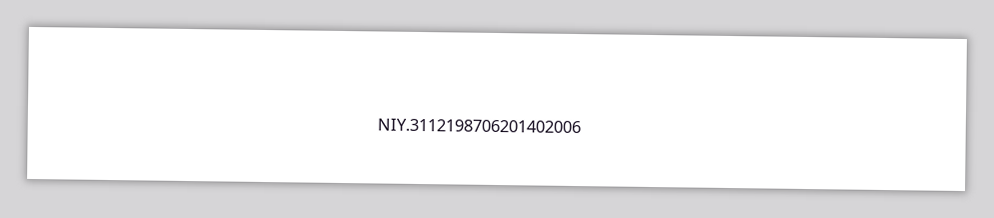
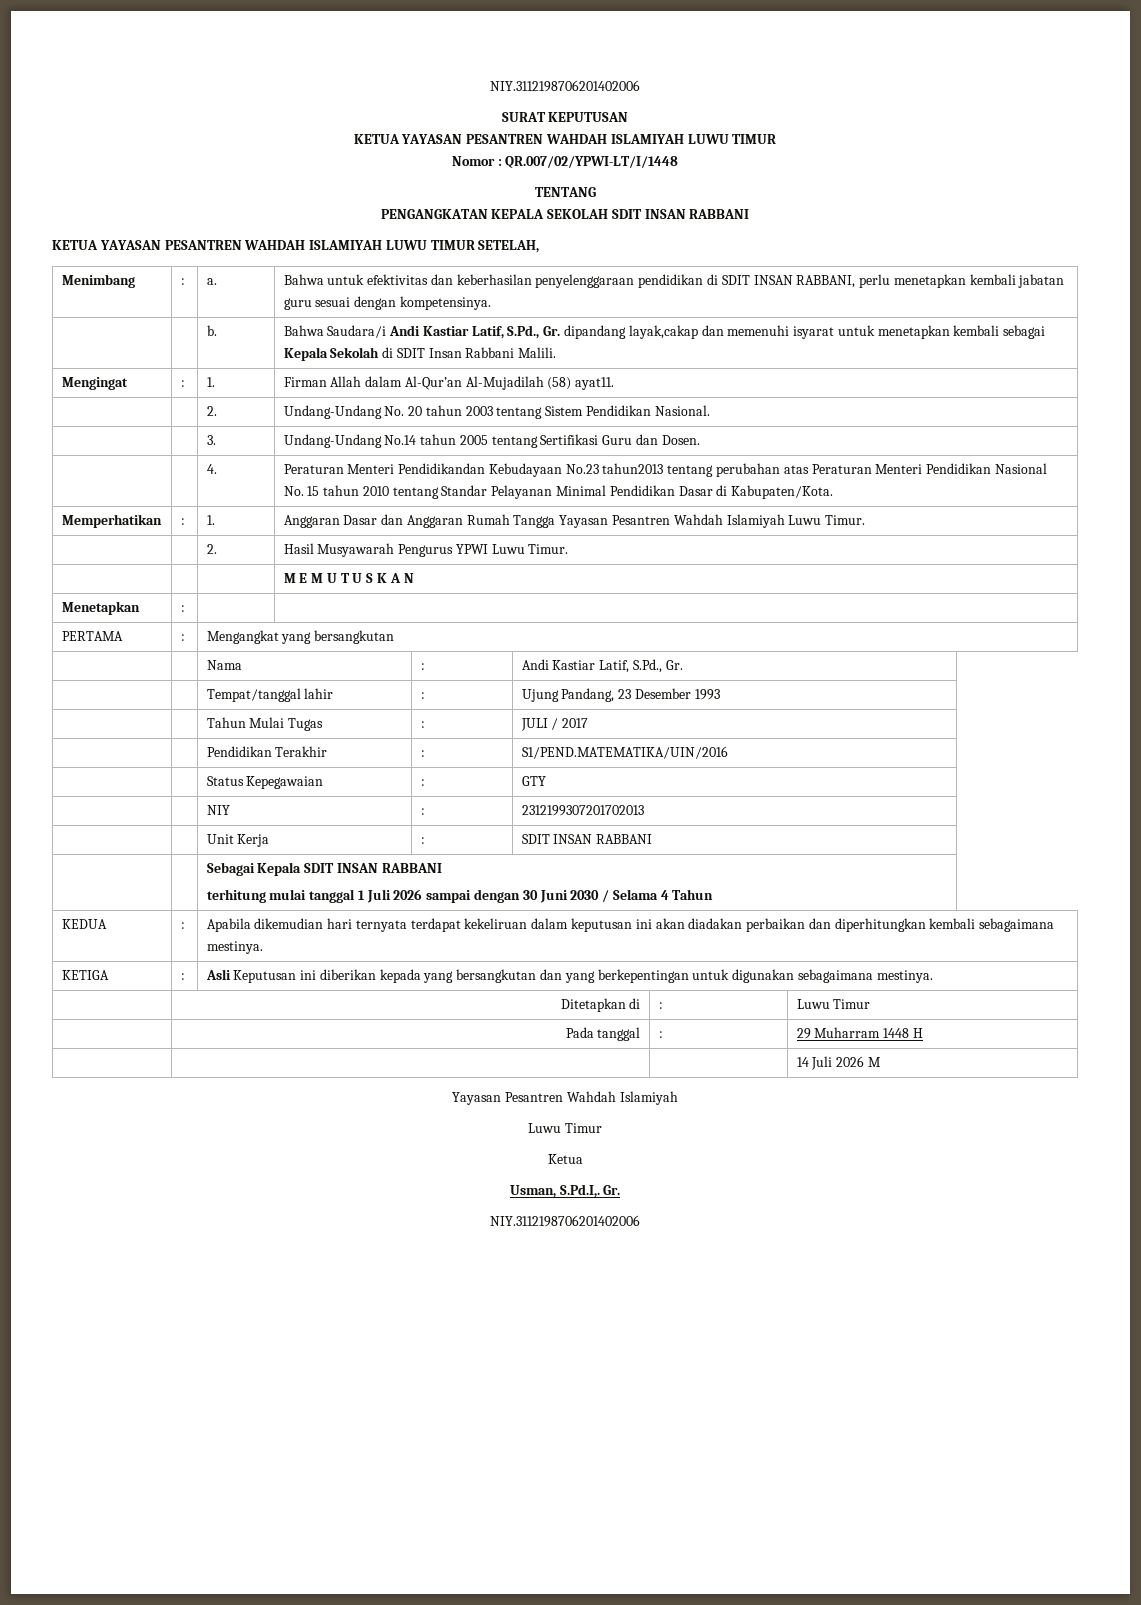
[377,118,581,134] NIY.3112198706201402006 -> [490,80,640,92] [501,112,629,122] [353,134,777,144] [451,156,679,168] [534,187,596,197] [380,209,750,219] [52,240,540,253] [61,274,135,288] [180,278,185,285] [206,278,217,285] [283,274,1065,288] [283,296,491,310] [206,325,217,336] [283,325,1046,339] [283,347,557,361] [61,377,128,390] [180,380,185,387] [206,377,215,387] [283,376,615,390] [206,406,217,416] [283,405,710,419] [206,435,216,445] [283,434,700,448] [206,464,217,474] [283,463,1047,477] [283,485,834,499] [61,514,162,528] [180,518,185,525] [206,515,215,525] [283,514,866,528] [206,544,217,554] [283,543,569,557] [283,573,414,583] [61,601,140,615] [180,605,185,612] [61,631,123,641] [180,634,185,641] [206,630,395,644] [206,660,242,670] [420,663,425,670] [521,659,683,673] [206,688,334,702] [420,692,425,699] [521,688,720,702] [206,717,324,731] [420,721,425,728] [520,718,589,731] [206,746,328,757] [420,750,425,757] [521,746,728,759] [206,776,324,789] [420,779,425,786] [521,776,546,786] [206,805,230,815] [420,808,425,815] [521,805,644,816] [206,834,270,847] [420,837,425,844] [521,834,653,844] [206,862,442,876] [206,889,714,903] [61,919,107,929] [180,922,185,929] [206,918,1055,932] [206,941,263,954] [61,970,109,980] [180,973,185,980] [205,969,933,983] [560,998,641,1012] [658,1002,663,1009] [796,999,871,1009] [565,1027,641,1041] [658,1031,663,1038] [796,1027,923,1039] [796,1056,881,1070] [452,1091,678,1105] [528,1123,602,1133] [547,1154,583,1164] [509,1184,621,1198] [490,1215,640,1227] NIY.3112198706201402006 // SURAT KEPUTUSAN // KETUA YAYASAN PESANTREN WAHDAH ISLAMIYAH LUWU TIMUR // Nomor : QR.007/02/YPWI-LT/I/1448 // TENTANG // PENGANGKATAN KEPALA SEKOLAH SDIT INSAN RABBANI // KETUA YAYASAN PESANTREN WAHDAH ISLAMIYAH LUWU TIMUR SETELAH, // Menimbang | : | a. | Bahwa untuk efektivitas dan keberhasilan penyelenggaraan pendidikan di SDIT INSAN RABBANI, perlu menetapkan kembali jabatan guru sesuai dengan kompetensinya. // | | b. | Bahwa Saudara/i Andi Kastiar Latif, S.Pd., Gr. dipandang layak,cakap dan memenuhi isyarat untuk menetapkan kembali sebagai Kepala Sekolah di SDIT Insan Rabbani Malili. // Mengingat | : | 1. | Firman Allah dalam Al-Qur’an Al-Mujadilah (58) ayat11. // | | 2. | Undang-Undang No. 20 tahun 2003 tentang Sistem Pendidikan Nasional. // | | 3. | Undang-Undang No.14 tahun 2005 tentang Sertifikasi Guru dan Dosen. // | | 4. | Peraturan Menteri Pendidikandan Kebudayaan No.23 tahun2013 tentang perubahan atas Peraturan Menteri Pendidikan Nasional No. 15 tahun 2010 tentang Standar Pelayanan Minimal Pendidikan Dasar di Kabupaten/Kota. // Memperhatikan | : | 1. | Anggaran Dasar dan Anggaran Rumah Tangga Yayasan Pesantren Wahdah Islamiyah Luwu Timur. // | | 2. | Hasil Musyawarah Pengurus YPWI Luwu Timur. // | | | M E M U T U S K A N // Menetapkan | : | | // PERTAMA | : | Mengangkat yang bersangkutan // | | Nama | : | Andi Kastiar Latif, S.Pd., Gr. // | | Tempat/tanggal lahir | : | Ujung Pandang, 23 Desember 1993 // | | Tahun Mulai Tugas | : | JULI / 2017 // | | Pendidikan Terakhir | : | S1/PEND.MATEMATIKA/UIN/2016 // | | Status Kepegawaian | : | GTY // | | NIY | : | 2312199307201702013 // | | Unit Kerja | : | SDIT INSAN RABBANI // | | Sebagai Kepala SDIT INSAN RABBANI // terhitung mulai tanggal 1 Juli 2026 sampai dengan 30 Juni 2030 / Selama 4 Tahun // KEDUA | : | Apabila dikemudian hari ternyata terdapat kekeliruan dalam keputusan ini akan diadakan perbaikan dan diperhitungkan kembali sebagaimana mestinya. // KETIGA | : | Asli Keputusan ini diberikan kepada yang bersangkutan dan yang berkepentingan untuk digunakan sebagaimana mestinya. // | Ditetapkan di | : | Luwu Timur // | Pada tanggal | : | 29 Muharram 1448 H // | | | 14 Juli 2026 M // Yayasan Pesantren Wahdah Islamiyah // Luwu Timur // Ketua // Usman, S.Pd.I,. Gr. // NIY.3112198706201402006

